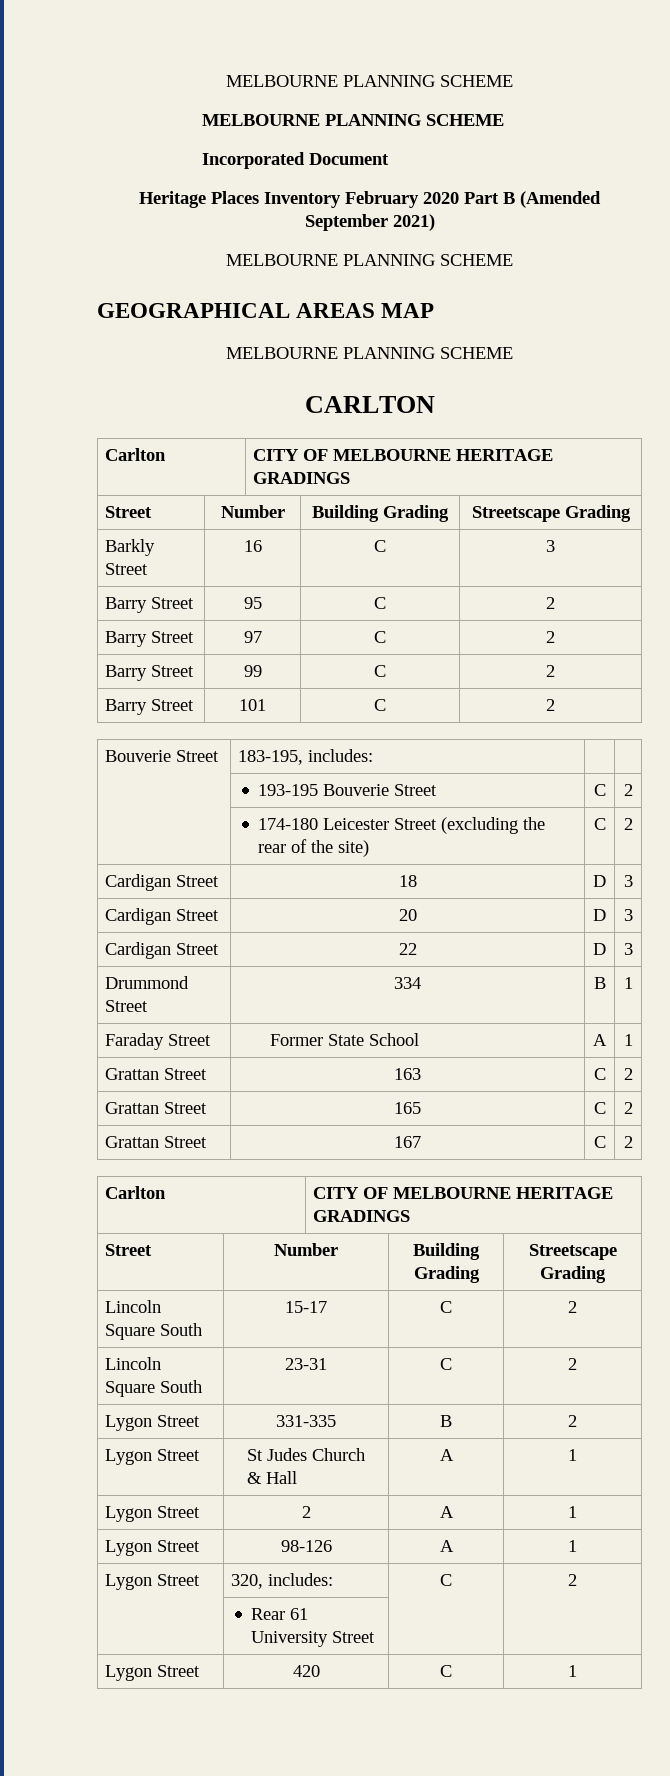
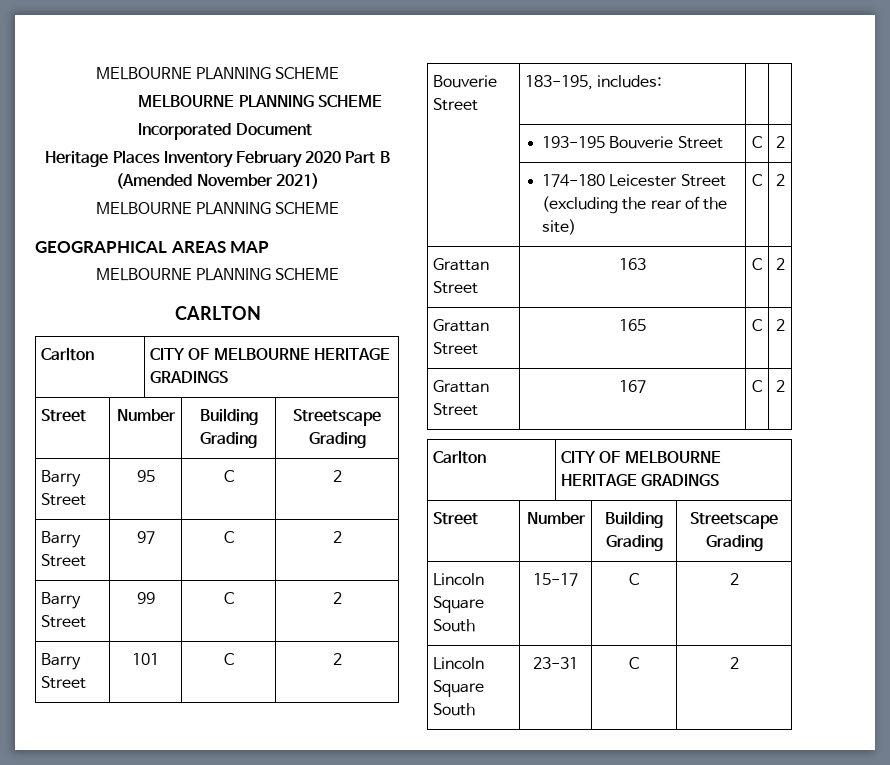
[304,214,388,231] September -> [196,174,273,187] November
[105,539,156,556] [105,563,149,575] [243,540,262,552] [374,540,387,552] [546,540,555,552] // Barkly Street | 16 | C | 3 -> (366, 440) none
[105,874,220,891] [398,875,417,887] [593,875,606,887] [623,875,633,887] [105,908,220,925] [398,909,417,921] [593,909,606,921] [623,909,633,921] [105,942,220,959] [398,943,417,955] [593,943,606,955] [623,943,633,955] [105,976,190,989] [105,1000,149,1012] [394,977,422,989] [593,977,606,989] [623,977,633,989] [105,1033,212,1050] [269,1033,419,1046] [593,1034,607,1046] [623,1034,633,1046] // Cardigan Street | 18 | D | 3 // Cardigan Street | 20 | D | 3 // Cardigan Street | 22 | D | 3 // Drummond Street | 334 | B | 1 // Faraday Street | Former State School | A | 1 -> (785, 180) none
[105,1415,201,1431] [276,1415,336,1427] [440,1415,452,1427] [568,1415,577,1427] [105,1449,201,1465] [246,1448,365,1461] [246,1471,297,1484] [439,1449,454,1461] [568,1449,577,1461] [105,1506,201,1522] [301,1506,311,1518] [439,1506,454,1518] [568,1506,577,1518] [105,1540,201,1556] [280,1540,332,1552] [439,1540,454,1552] [568,1540,577,1552] [105,1574,201,1590] [231,1573,334,1589] [440,1574,452,1586] [568,1574,577,1586] [251,1608,309,1620] [251,1631,376,1647] [105,1665,201,1681] [292,1665,320,1677] [440,1665,452,1677] [568,1665,577,1677] // Lygon Street | 331-335 | B | 2 // Lygon Street | St Judes Church & Hall | A | 1 // Lygon Street | 2 | A | 1 // Lygon Street | 98-126 | A | 1 // Lygon Street | 320, includes: | C | 2 // | Rear 61 University Street | | // Lygon Street | 420 | C | 1 -> (739, 663) none

